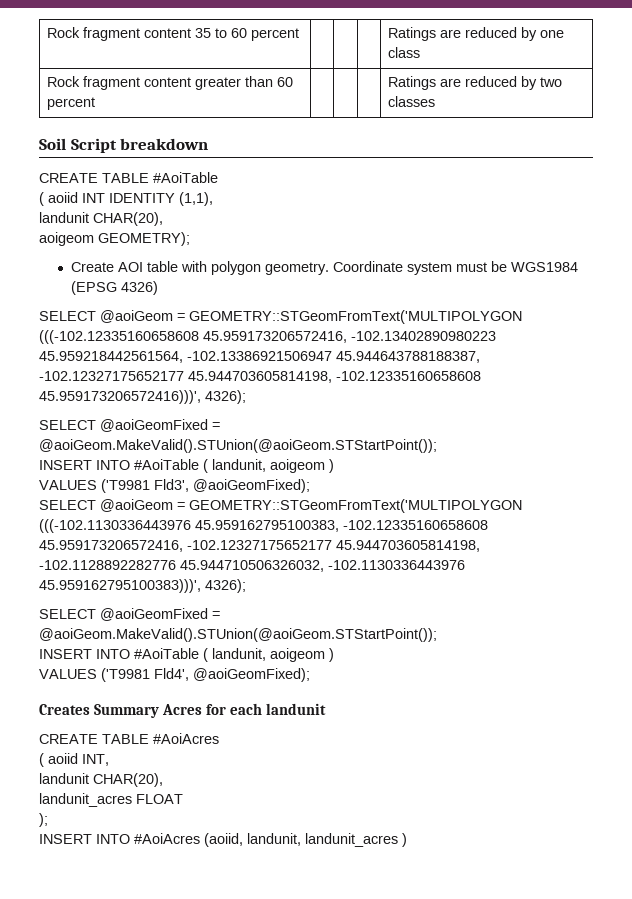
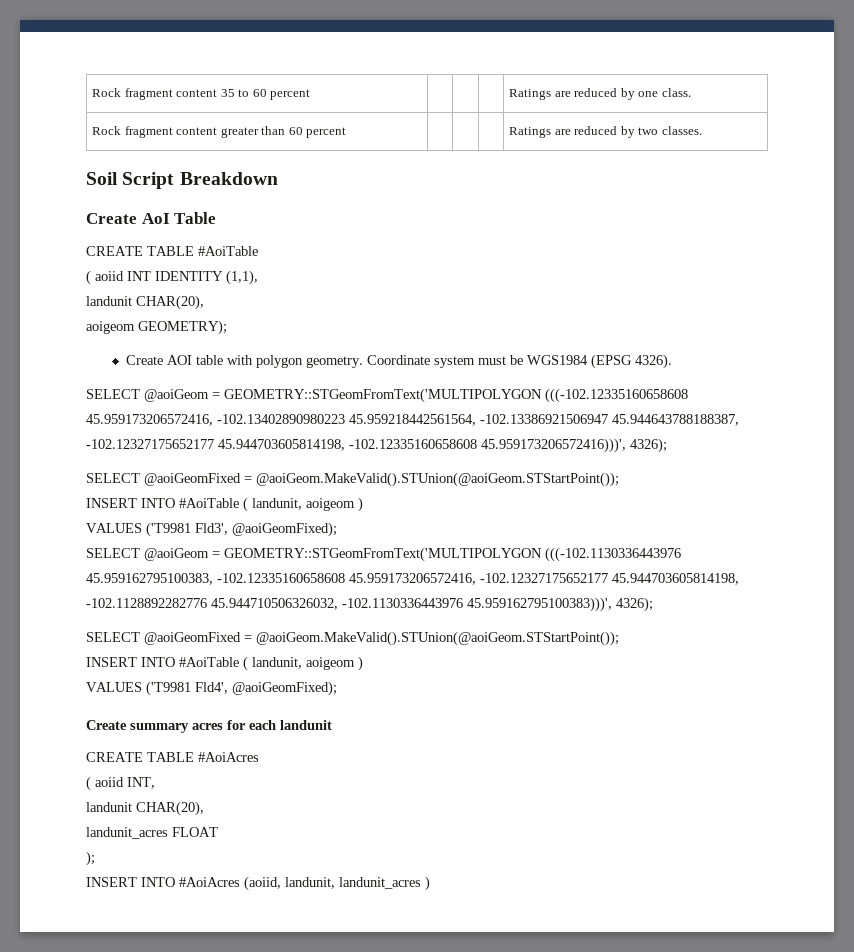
[387,47,420,58] class -> [661,88,691,97] class.
[387,96,435,107] classes -> [661,126,702,135] classes.
[120,138,209,150] breakdown -> [179,172,278,185] [86,212,217,224] Breakdown // Create AoI Table
[121,281,159,295] 4326) -> [635,354,673,369] 4326).
[39,704,202,718] Creates Summary Acres -> [86,720,223,733] Create summary acres

